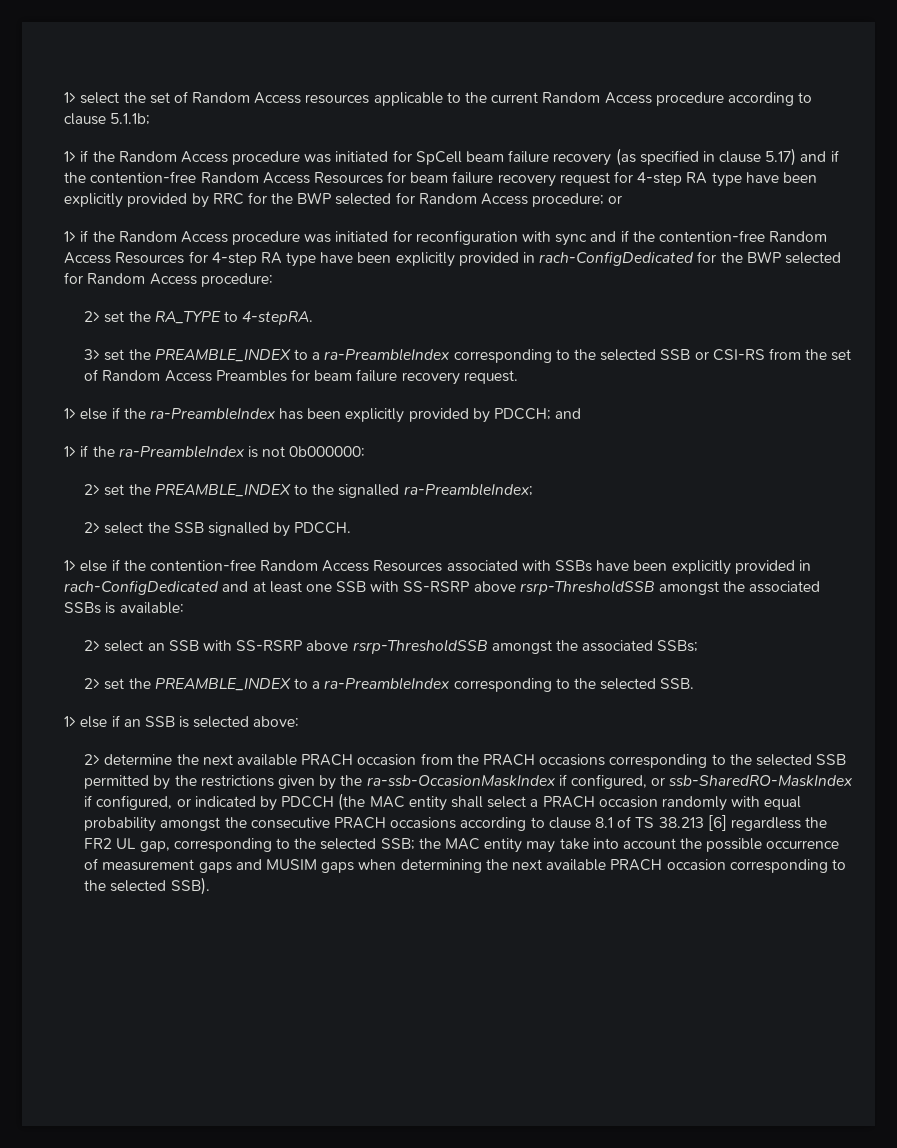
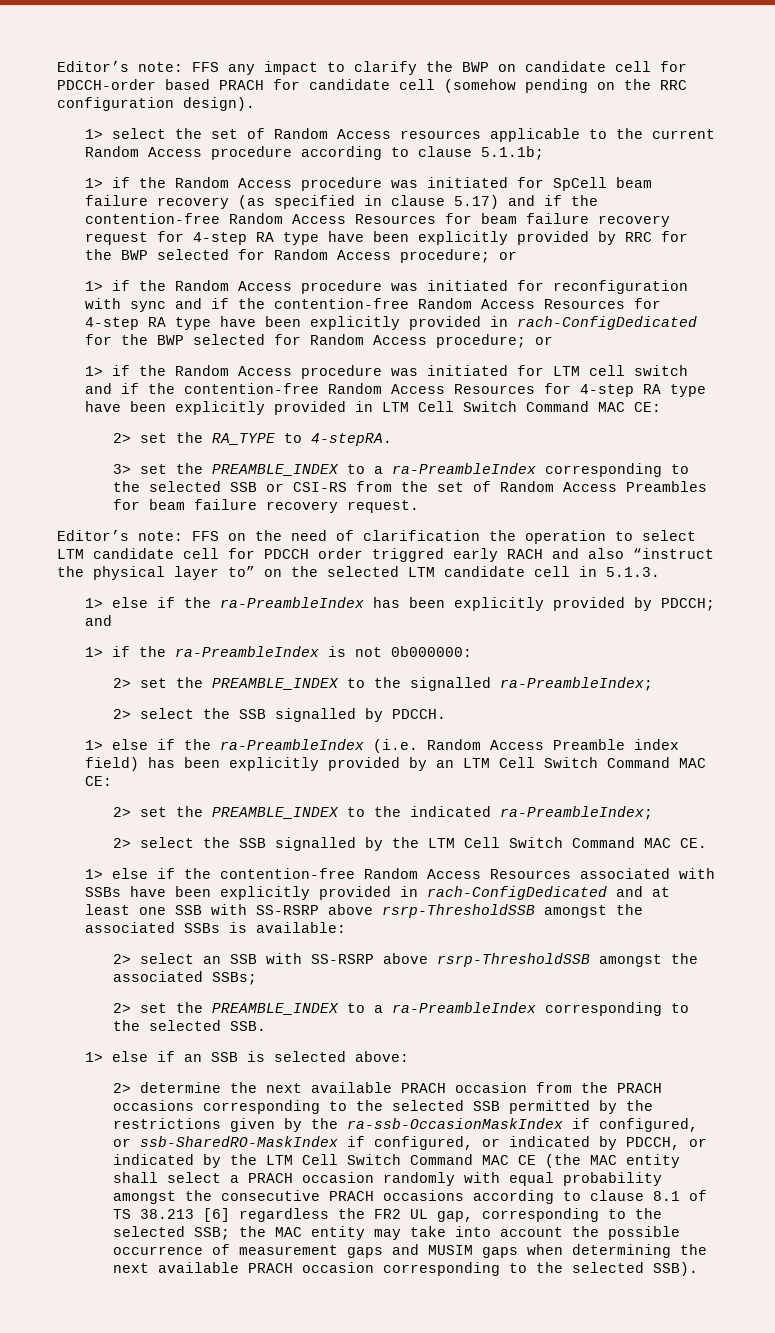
(64, 97) none -> [57,61,687,75] [57,79,687,93] [57,97,255,111] Editor’s note: FFS any impact to clarify the BWP on candidate cell for PDCCH-order based PRACH for candidate cell (somehow pending on the RRC configuration design). //
[200,273,273,287] procedure: -> [436,334,554,348] [85,365,689,379] [85,383,707,397] [85,401,662,415] procedure; or // 1> if the Random Access procedure was initiated for LTM cell switch and if the contention-free Random Access Resources for 4-step RA type have been explicitly provided in LTM Cell Switch Command MAC CE:
(518, 377) none -> [57,530,696,544] [57,548,714,562] [57,566,660,580] // Editor’s note: FFS on the need of clarification the operation to select LTM candidate cell for PDCCH order triggred early RACH and also “instruct the physical layer to” on the selected LTM candidate cell in 5.1.3.
(352, 528) none -> [85,739,680,753] [85,757,707,771] [85,776,113,786] [113,806,654,820] [113,837,708,851] // 1> else if the ra-PreambleIndex (i.e. Random Access Preamble index field) has been explicitly provided by an LTM Cell Switch Command MAC CE: // 2> set the PREAMBLE_INDEX to the indicated ra-PreambleIndex; // 2> select the SSB signalled by the LTM Cell Switch Command MAC CE.
[281,796,335,808] PDCCH -> [626,1137,708,1150] [113,1154,537,1168] PDCCH, or indicated by the LTM Cell Switch Command MAC CE

